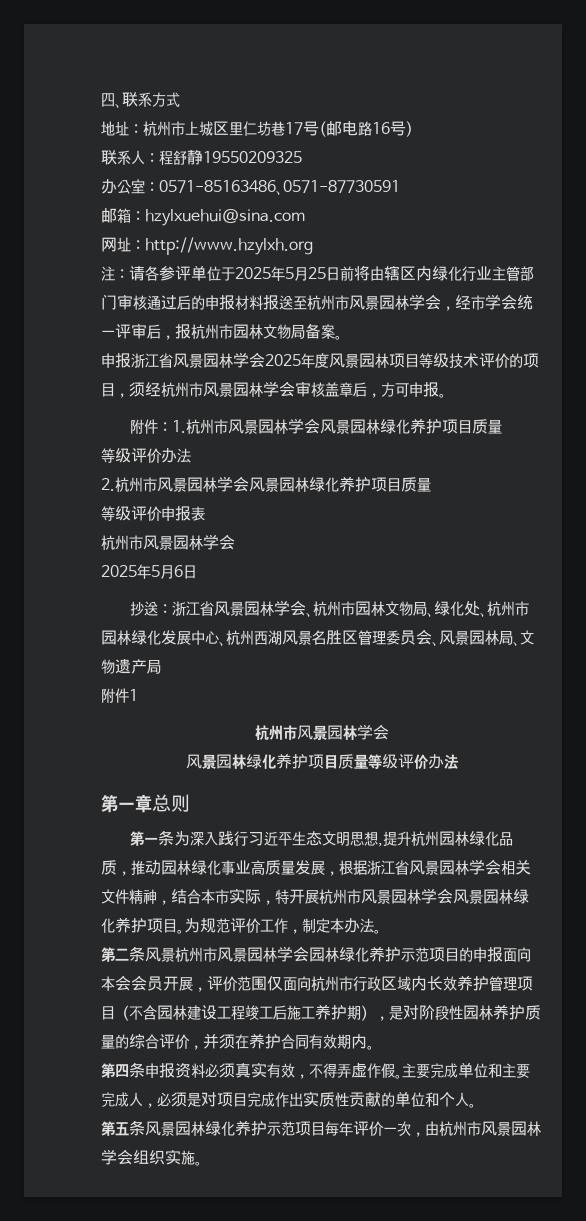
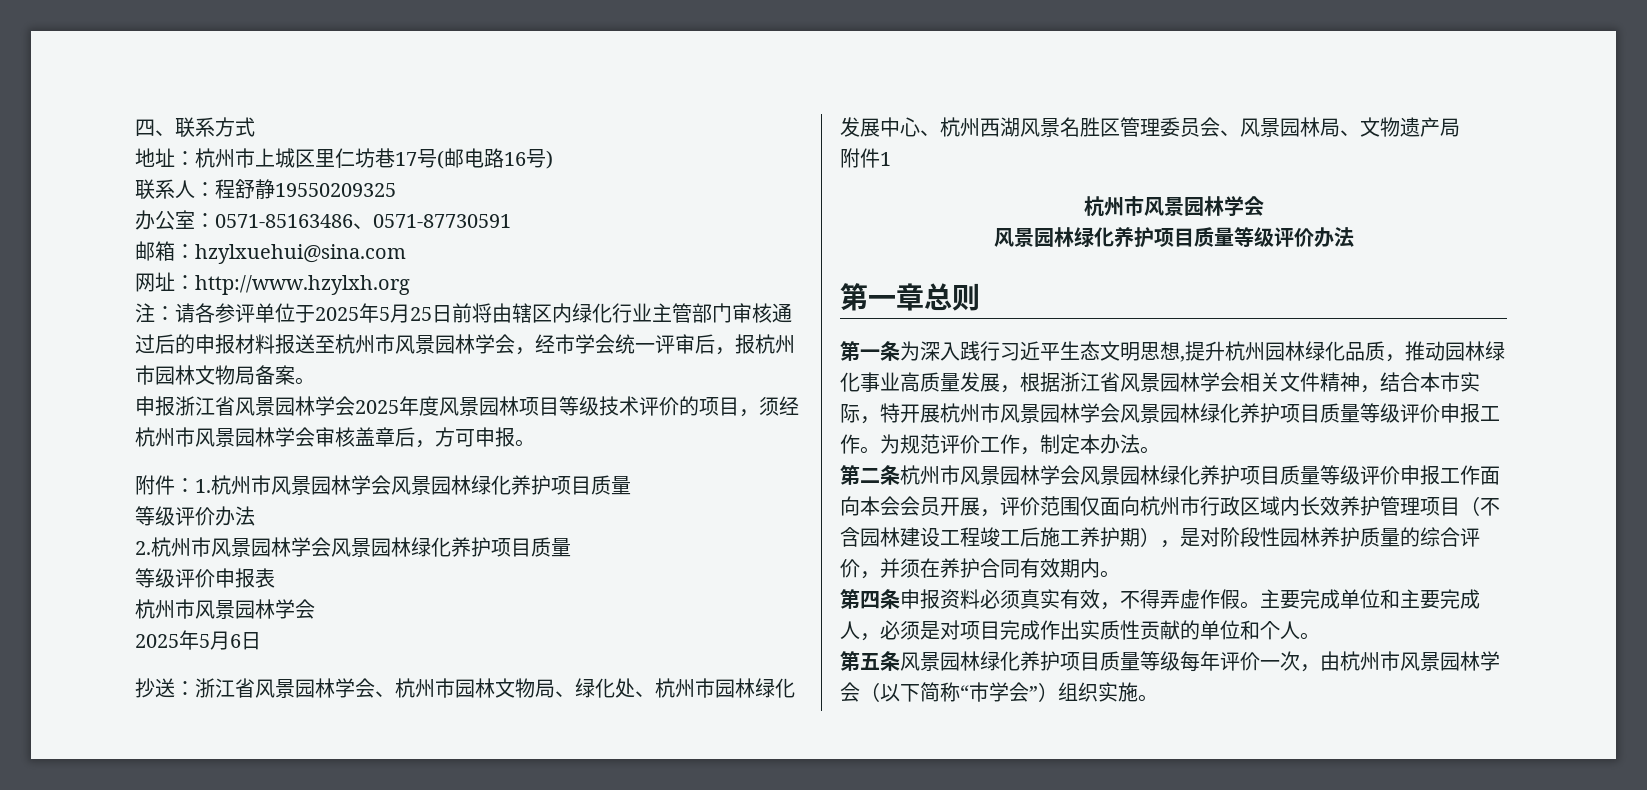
(177, 926) none -> [1320,403,1500,423] [840,434,860,454] 质量等级评价申报工作
[145,946,503,962] 风景杭州市风景园林学会园林绿化养护示范项目的申报 -> [900,465,1480,485] 杭州市风景园林学会风景园林绿化养护项目质量等级评价申报工作
[267,1121,325,1136] 示范项目 -> [1060,651,1180,671] 项目质量等级
(133, 1157) none -> [860,682,1058,702] （以下简称“市学会”）

